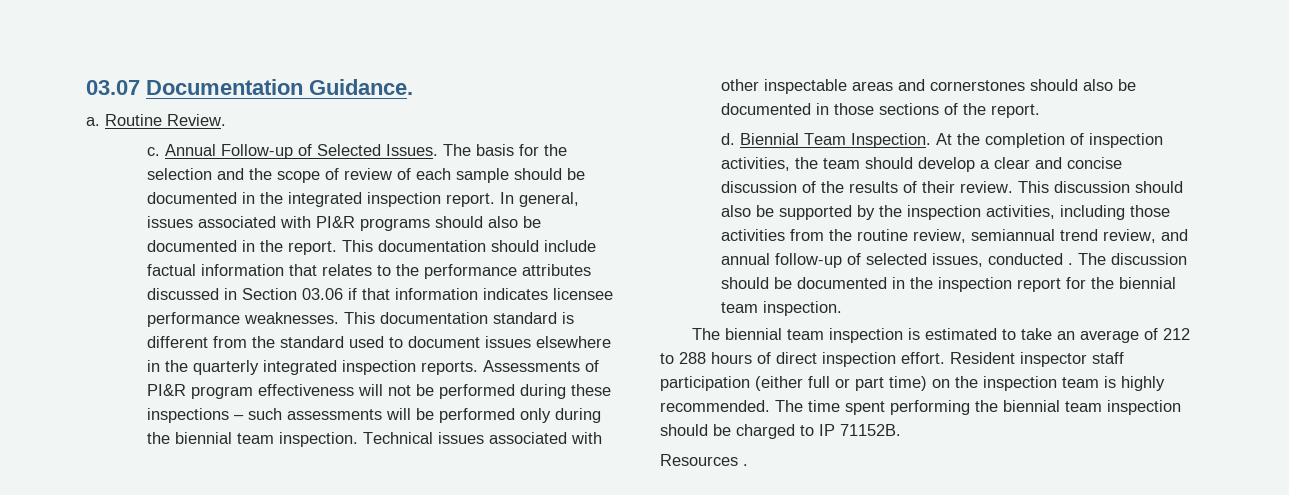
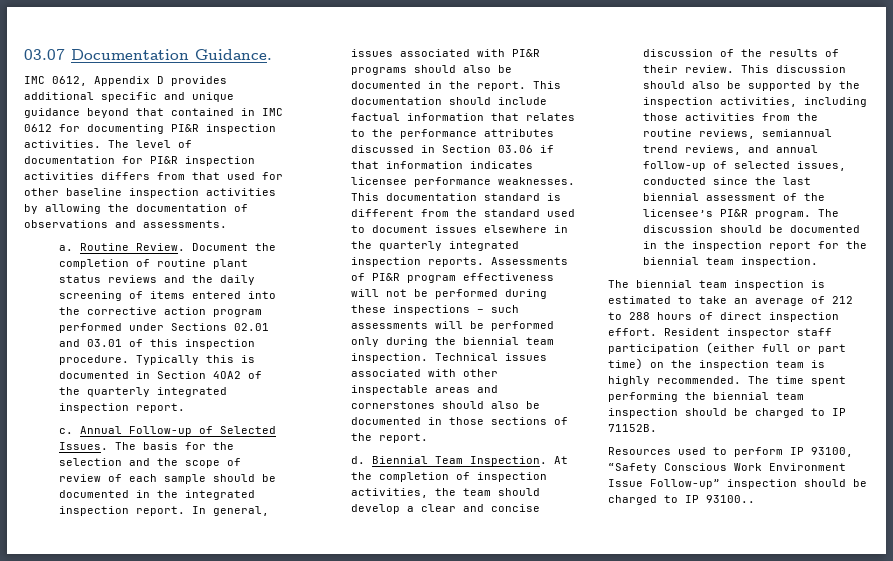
[86,114,226,126] a. Routine Review. -> [24,76,227,86] [24,92,234,102] [24,108,283,118] [24,124,276,134] [24,140,192,148] [24,156,255,166] [24,172,283,180] [24,188,276,198] [24,204,248,214] [24,220,227,228] [59,243,277,251] [59,259,249,269] [59,275,256,285] [59,291,277,301] [59,307,263,317] [59,323,270,333] [59,339,256,349] [59,355,256,365] [59,371,263,379] [59,387,228,397] [59,403,186,413] IMC 0612, Appendix D provides additional specific and unique guidance beyond that contained in IMC 0612 for documenting PI&R inspection activities. The level of documentation for PI&R inspection activities differs from that used for other baseline inspection activities by allowing the documentation of observations and assessments. // a. Routine Review. Document the completion of routine plant status reviews and the daily screening of items entered into the corrective action program performed under Sections 02.01 and 03.01 of this inspection procedure. Typically this is documented in Section 4OA2 of the quarterly integrated inspection report.
[913,229,967,243] review, -> [699,129,756,139] reviews,
[1103,229,1157,243] review, -> [685,145,742,155] reviews,
[1068,263,1074,265] . -> [713,177,812,185] [643,193,826,201] [643,209,812,219] since the last biennial assessment of the licensee’s PI&R program.
[743,464,748,466] . -> [678,447,853,457] [608,463,846,473] [608,479,867,489] [608,495,755,505] used to perform IP 93100, “Safety Conscious Work Environment Issue Follow-up” inspection should be charged to IP 93100..

